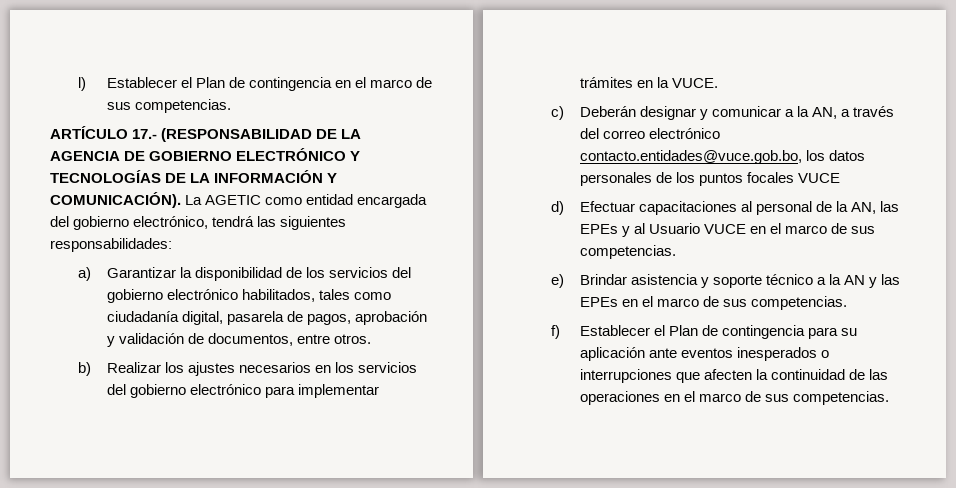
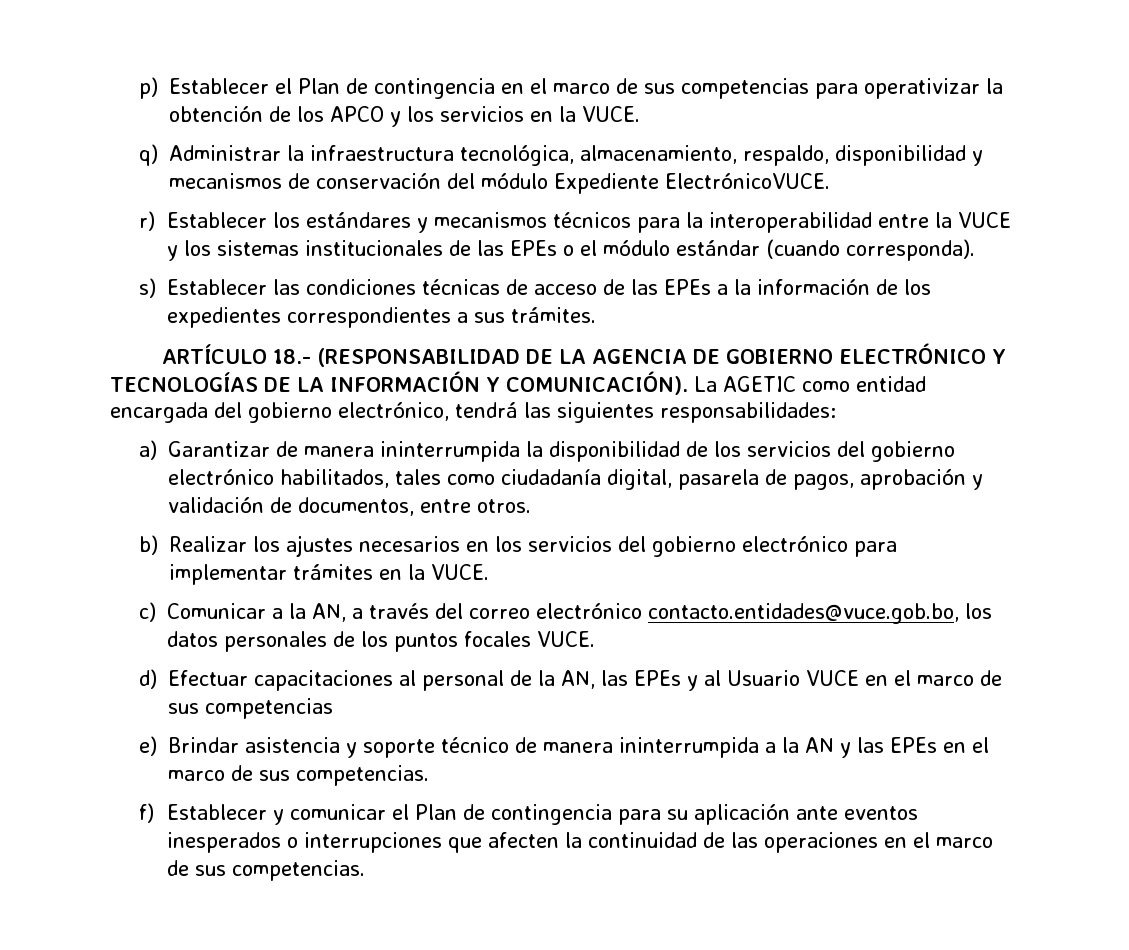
[78,77,87,91] l) -> [138,77,158,99] p)
[134,99,231,113] competencias. -> [680,78,1003,99] [168,106,640,127] [138,144,983,166] [168,173,830,194] [138,211,1012,233] [167,239,976,261] [138,278,932,298] [167,307,597,328] competencias para operativizar la obtención de los APCO y los servicios en la VUCE. // q) Administrar la infraestructura tecnológica, almacenamiento, respaldo, disponibilidad y mecanismos de conservación del módulo Expediente ElectrónicoVUCE. // r) Establecer los estándares y mecanismos técnicos para la interoperabilidad entre la VUCE y los sistemas institucionales de las EPEs o el módulo estándar (cuando corresponda). // s) Establecer las condiciones técnicas de acceso de las EPEs a la información de los expedientes correspondientes a sus trámites.
[132,129,158,139] 17.- -> [272,349,311,364] 18.-
(176, 272) none -> [275,441,520,462] de manera ininterrumpida
[579,106,781,120] Deberán designar y comunicar -> [167,603,267,619] Comunicar
[797,173,840,183] VUCE -> [537,631,596,647] VUCE.
[579,245,676,259] competencias. -> [204,698,333,719] competencias
(813, 279) none -> [514,737,759,758] de manera ininterrumpida
(650, 330) none -> [273,804,387,825] y comunicar

